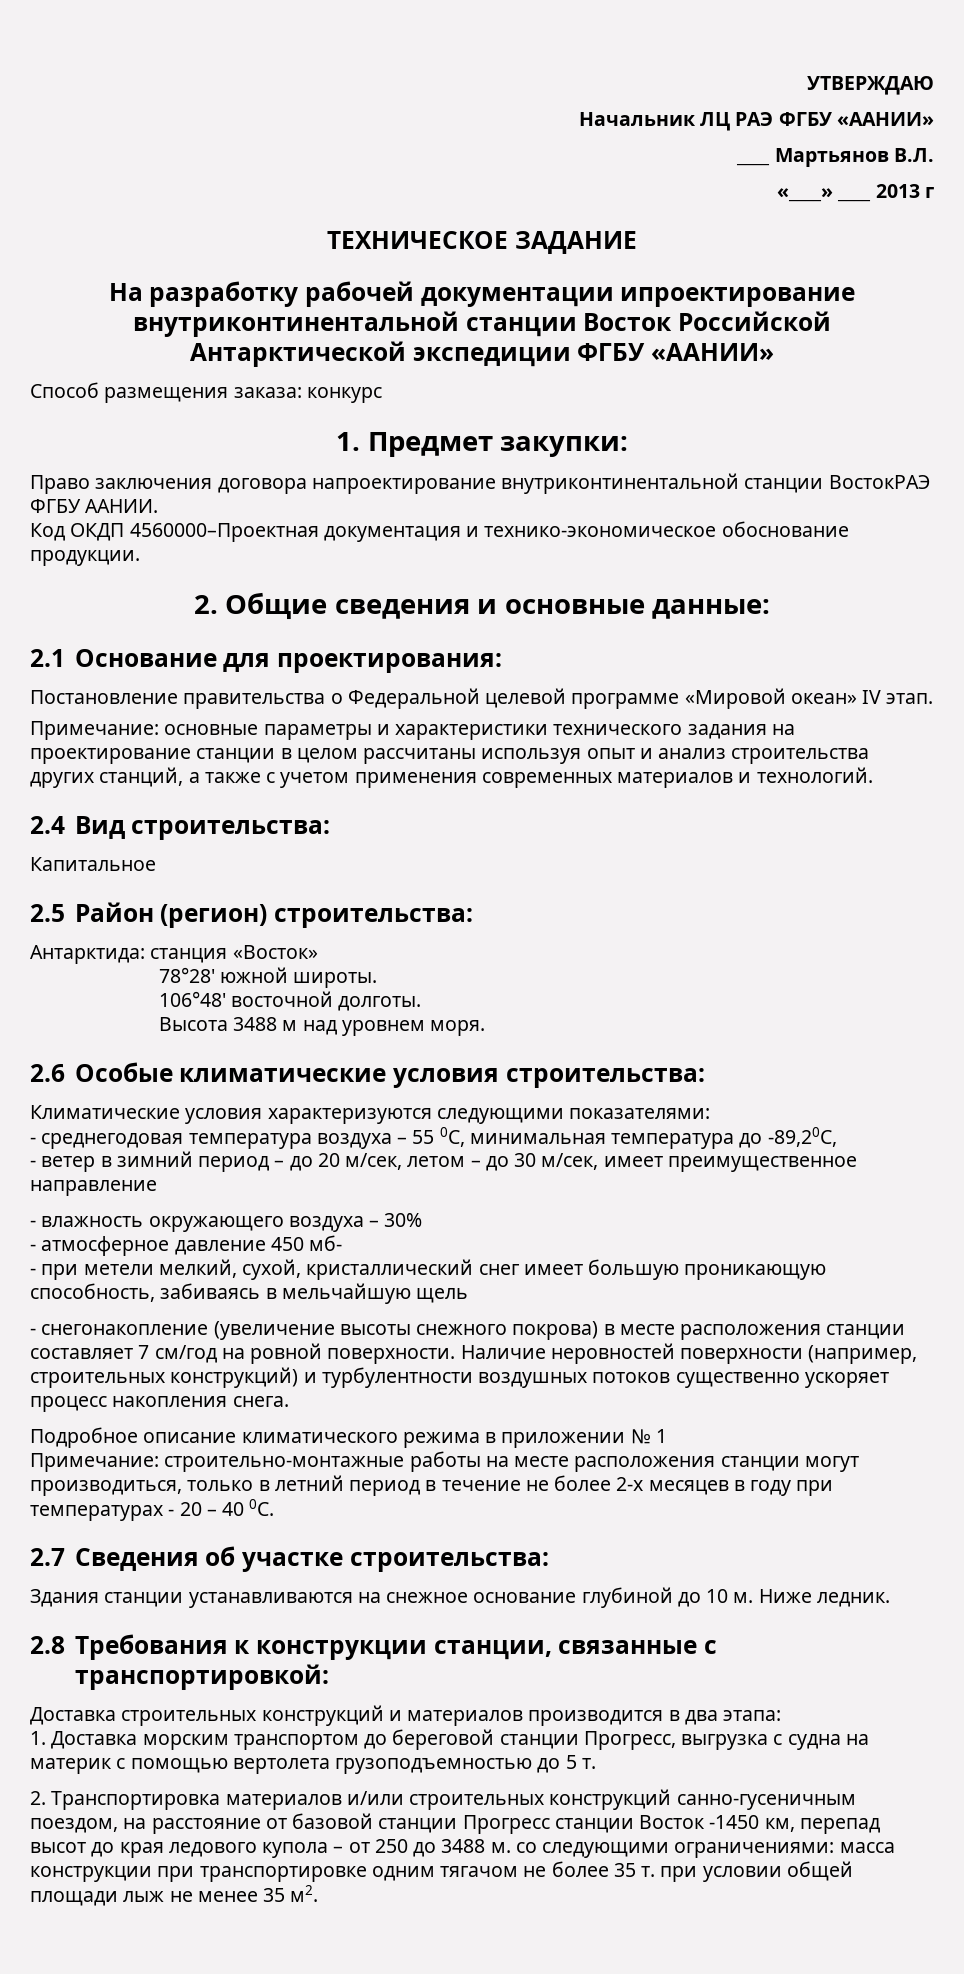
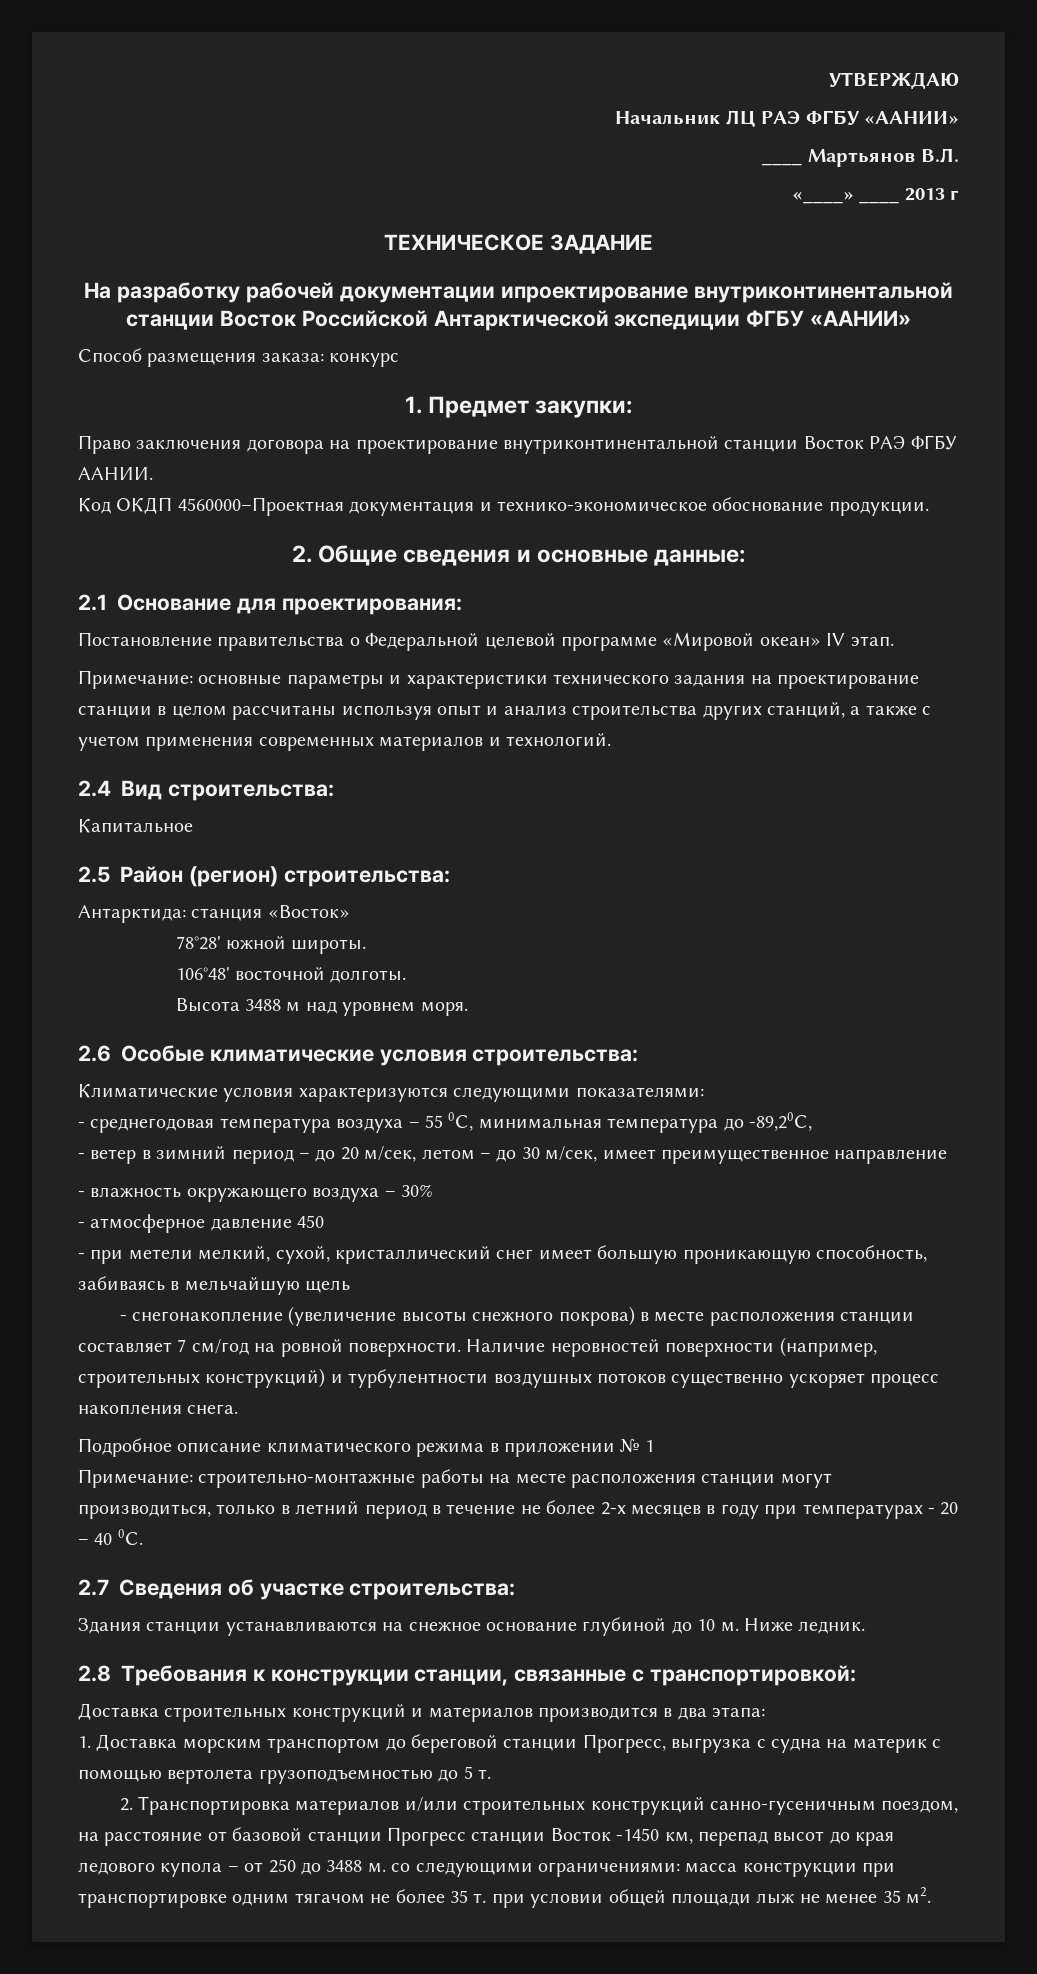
[311,473,930,494] напроектирование внутриконтинентальной станции ВостокРАЭ -> [329,436,906,454] на проектирование внутриконтинентальной станции Восток РАЭ
[309,1235,343,1251] мб- -> (325, 1221) none

